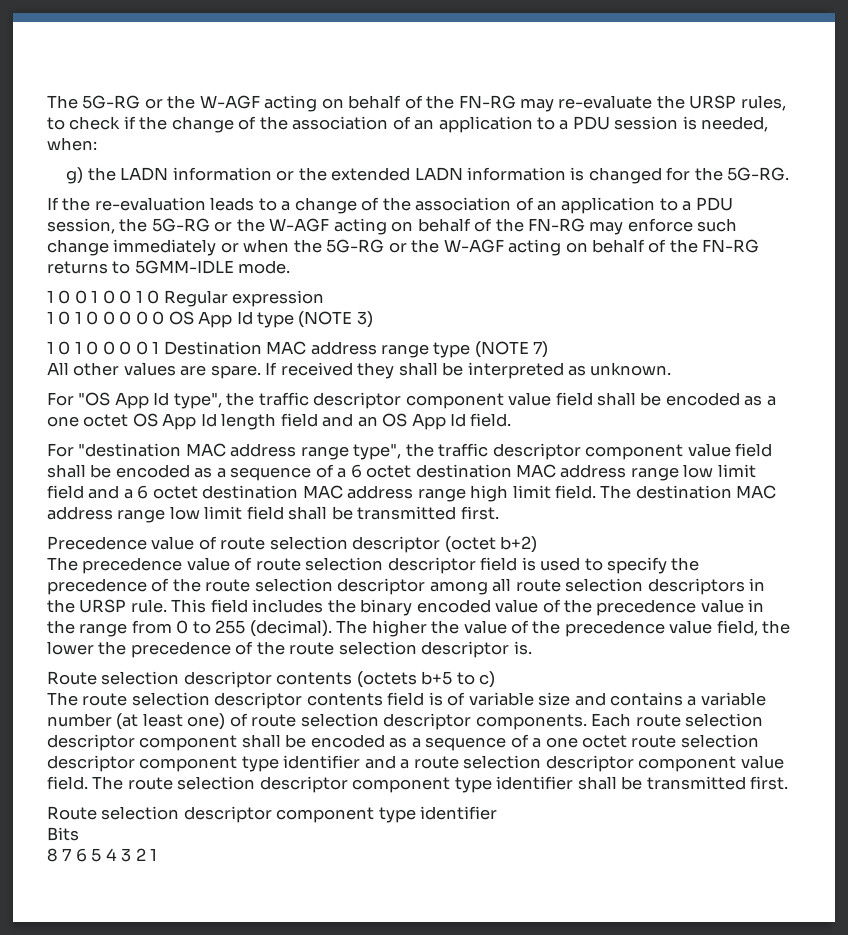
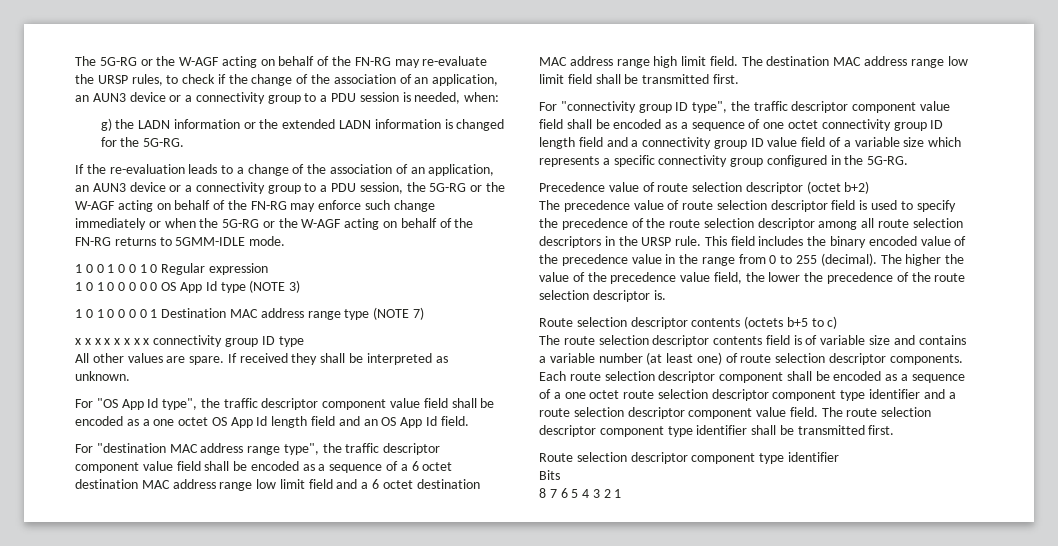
[438,116,533,133] application -> [432,74,499,86] [75,92,301,104] application, an AUN3 device or a connectivity group
[561,197,656,214] application -> [428,164,495,176] [75,182,301,194] application, an AUN3 device or a connectivity group
(549, 349) none -> [75,335,304,347] // x x x x x x x x connectivity group ID type
(499, 513) none -> [539,101,951,113] [539,119,944,131] [539,137,962,149] [539,155,909,167] // For "connectivity group ID type", the traffic descriptor component value field shall be encoded as a sequence of one octet connectivity group ID length field and a connectivity group ID value field of a variable size which represents a specific connectivity group configured in the 5G-RG.

